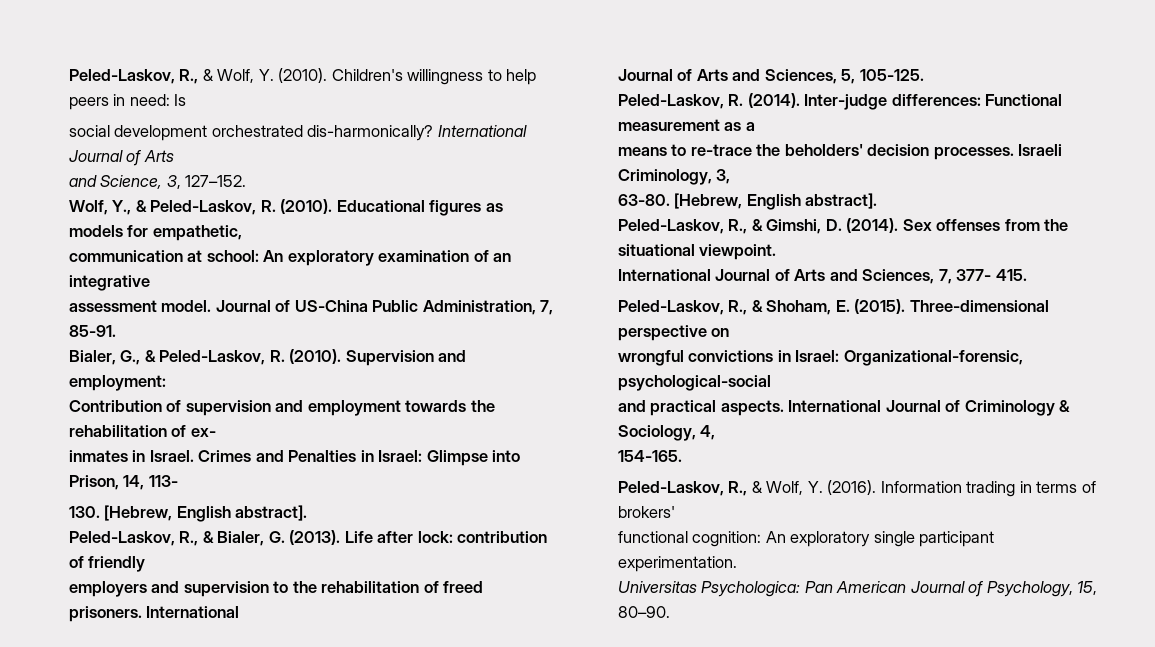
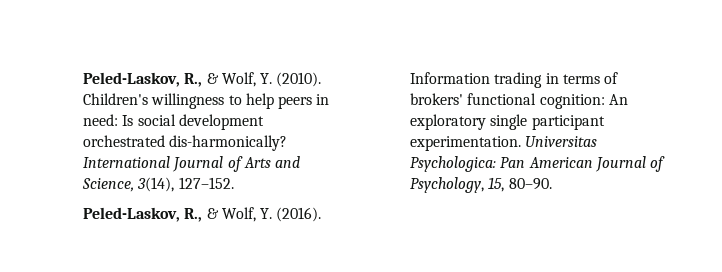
(187, 100) // -> (134, 120) none
(174, 156) // -> (271, 162) none
[166,175,181,189] 3, -> [137,177,175,192] 3(14),
[69,199,503,216] [69,225,242,241] [69,250,512,266] [69,275,151,291] [69,300,554,315] [69,325,117,337] [69,349,467,366] [69,375,167,391] [69,400,495,416] [69,425,216,437] [69,450,521,466] [69,475,178,490] [69,505,308,522] [69,530,548,546] [69,556,146,572] [69,581,484,597] [69,606,240,622] [618,69,924,84] [618,93,1063,110] [618,119,755,131] [618,144,1063,160] [618,169,731,185] [618,193,878,210] [618,218,1069,234] [618,244,777,260] [618,269,1027,284] [618,299,1049,315] [618,325,730,341] [618,350,1023,366] [618,375,772,391] [618,400,1071,416] [618,425,716,441] [618,450,683,462] // Wolf, Y., & Peled-Laskov, R. (2010). Educational figures as models for empathetic, // communication at school: An exploratory examination of an integrative // assessment model. Journal of US-China Public Administration, 7, 85-91. // Bialer, G., & Peled-Laskov, R. (2010). Supervision and employment: // Contribution of supervision and employment towards the rehabilitation of ex- // inmates in Israel. Crimes and Penalties in Israel: Glimpse into Prison, 14, 113- // 130. [Hebrew, English abstract]. // Peled-Laskov, R., & Bialer, G. (2013). Life after lock: contribution of friendly // employers and supervision to the rehabilitation of freed prisoners. International // Journal of Arts and Sciences, 5, 105-125. // Peled-Laskov, R. (2014). Inter-judge differences: Functional measurement as a // means to re-trace the beholders' decision processes. Israeli Criminology, 3, // 63-80. [Hebrew, English abstract]. // Peled-Laskov, R., & Gimshi, D. (2014). Sex offenses from the situational viewpoint. // International Journal of Arts and Sciences, 7, 377- 415. // Peled-Laskov, R., & Shoham, E. (2015). Three-dimensional perspective on // wrongful convictions in Israel: Organizational-forensic, psychological-social // and practical aspects. International Journal of Criminology & Sociology, 4, // 154-165. -> (234, 183) none
(676, 512) // -> (464, 99) none
(738, 564) // -> (522, 143) none

